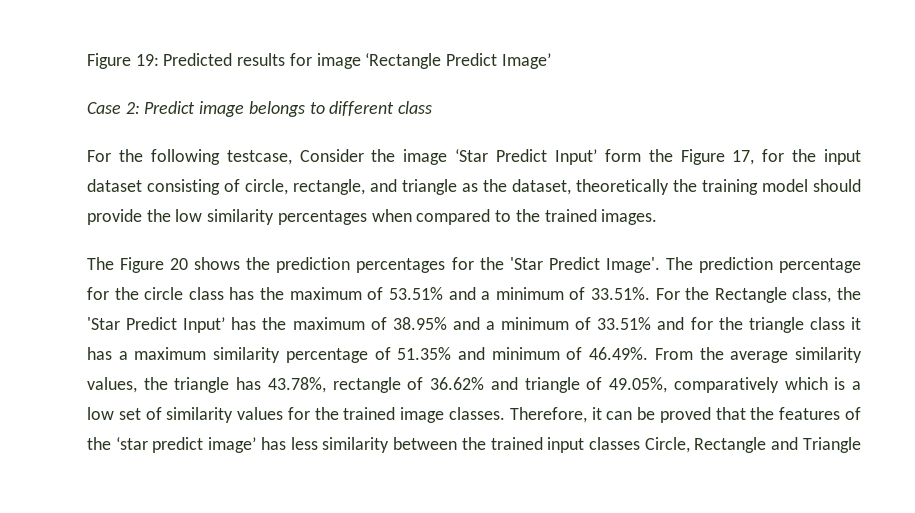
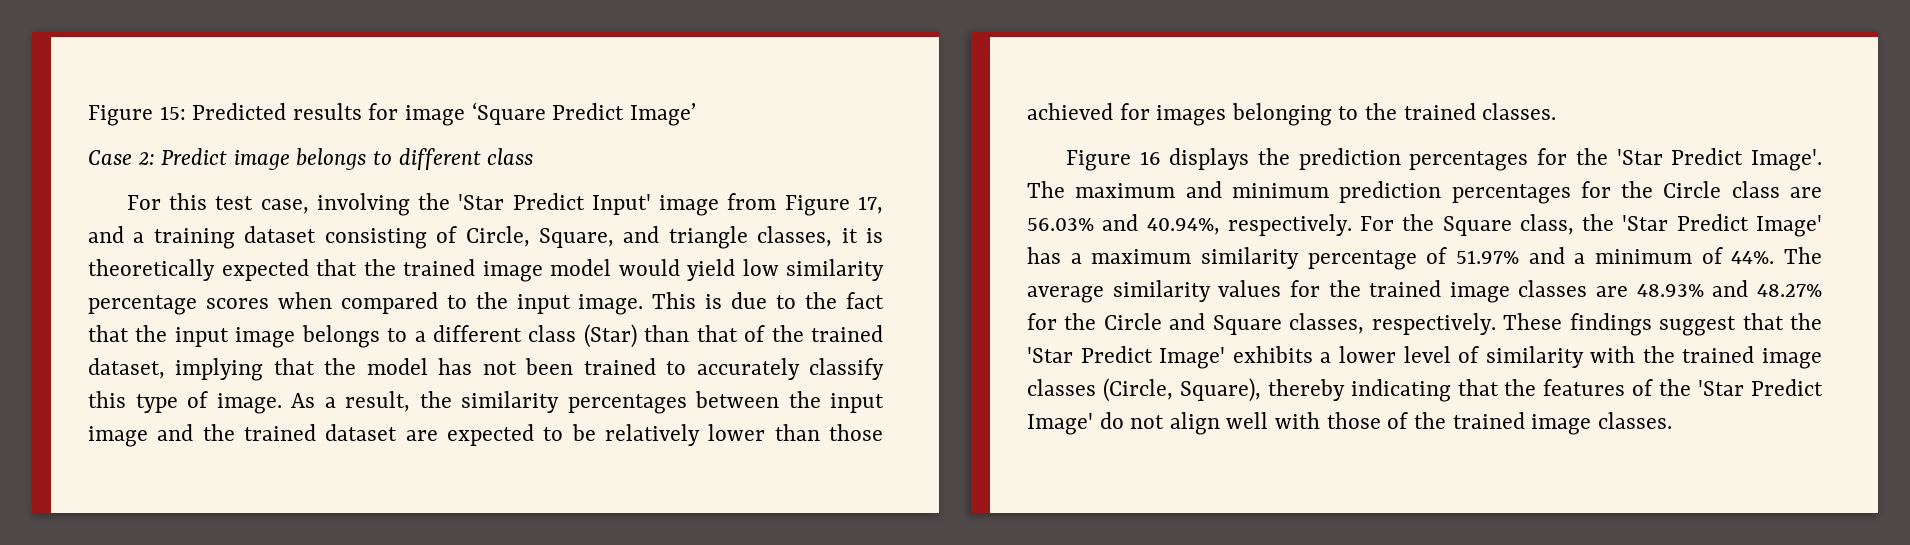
[87,53,159,69] Figure 19: -> [88,105,186,126] Figure 15:
[365,53,442,69] ‘Rectangle -> [471,102,546,125] ‘Square
[118,149,861,165] [87,179,861,195] [87,209,658,225] [87,257,241,273] the following testcase, Consider the image ‘Star Predict Input’ form the Figure 17, for the input dataset consisting of circle, rectangle, and triangle as the dataset, theoretically the training model should provide the low similarity percentages when compared to the trained images. // The Figure 20 shows -> [169,193,883,216] [88,226,883,249] [88,259,884,282] [88,292,884,315] [88,324,884,348] [88,358,884,381] [88,391,884,414] [88,424,884,447] [1027,103,1557,126] [1065,148,1250,171] this test case, involving the 'Star Predict Input' image from Figure 17, and a training dataset consisting of Circle, Square, and triangle classes, it is theoretically expected that the trained image model would yield low similarity percentage scores when compared to the input image. This is due to the fact that the input image belongs to a different class (Star) than that of the trained dataset, implying that the model has not been trained to accurately classify this type of image. As a result, the similarity percentages between the input image and the trained dataset are expected to be relatively lower than those achieved for images belonging to the trained classes. // Figure 16 displays
[698,257,861,273] [87,287,787,303] prediction percentage for the circle class has the maximum of 53.51% and a minimum of 33.51%. For the Rectangle -> [1075,181,1822,204] [1027,214,1512,236] maximum and minimum prediction percentages for the Circle class are 56.03% and 40.94%, respectively. For the Square
[183,317,861,333] Input’ has the maximum of 38.95% and a minimum of 33.51% and for the triangle class it -> [1756,215,1822,237] Image'
[397,347,862,363] [87,377,862,393] [87,407,162,420] 51.35% and minimum of 46.49%. From the average similarity values, the triangle has 43.78%, rectangle of 36.62% and triangle of 49.05%, comparatively which is a low set of -> [1456,247,1822,264] [1027,286,1104,303] 51.97% and a minimum of 44%. The average
[449,407,711,423] classes. Therefore, it can be proved -> [1518,280,1822,297] [1027,313,1823,336] [1027,346,1822,369] [1027,378,1451,402] classes are 48.93% and 48.27% for the Circle and Square classes, respectively. These findings suggest that the 'Star Predict Image' exhibits a lower level of similarity with the trained image classes (Circle, Square), thereby indicating
[115,437,861,453] ‘star predict image’ has less similarity between the trained input classes Circle, Rectangle and Triangle -> [1698,379,1823,396] [1027,412,1672,435] 'Star Predict Image' do not align well with those of the trained image classes.

